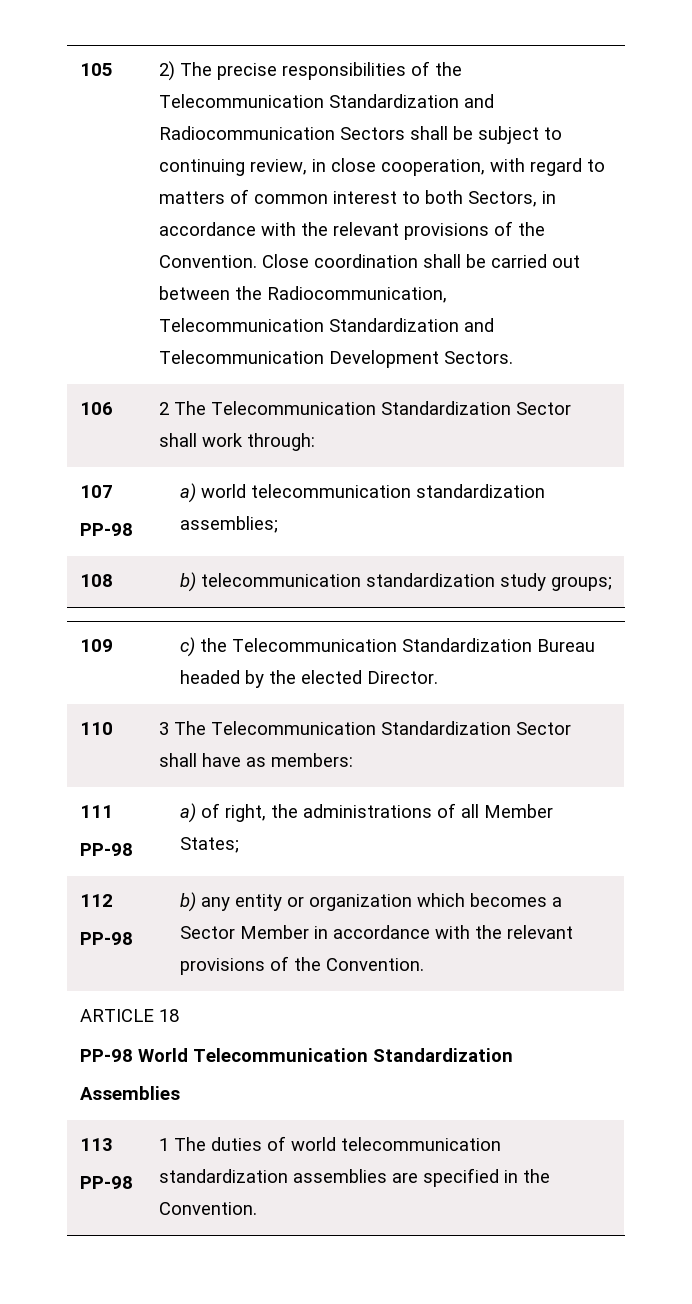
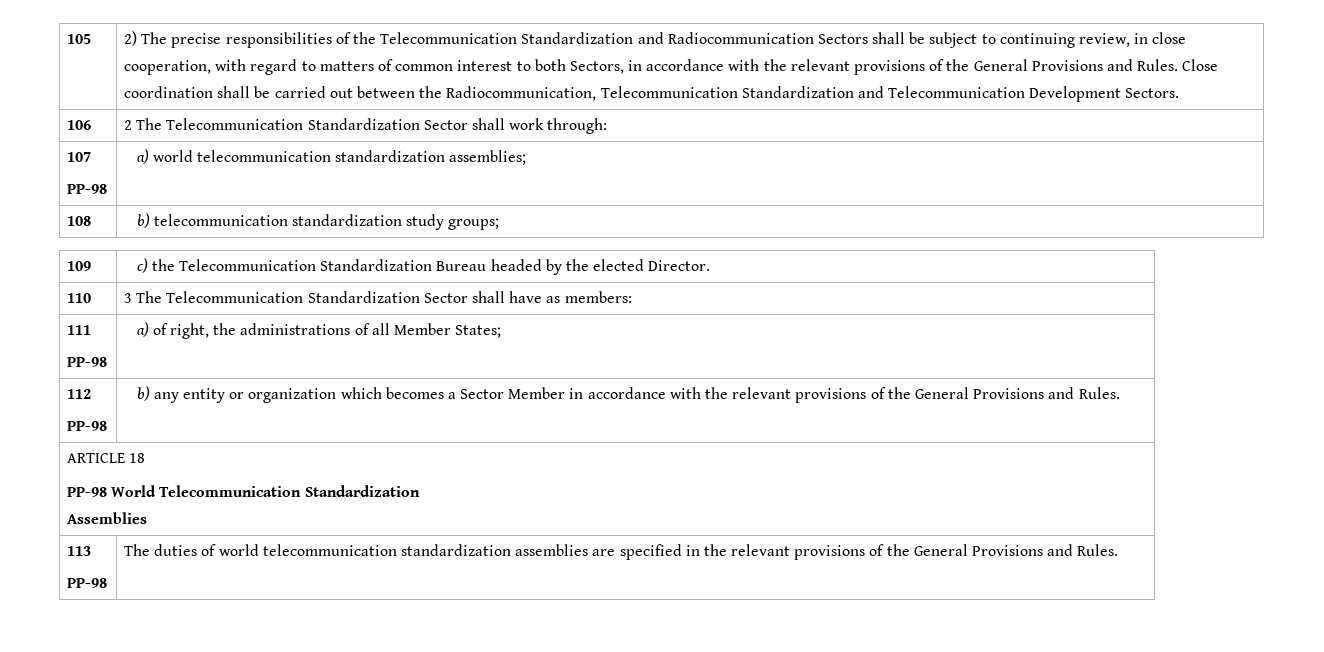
[158,255,257,268] Convention. -> [973,59,1179,71] General Provisions and Rules.
[326,958,425,971] Convention. -> [914,387,1120,399] General Provisions and Rules.
[158,1138,169,1151] 1 -> (108, 583) none
[158,1202,257,1215] Convention. -> [731,544,1119,560] relevant provisions of the General Provisions and Rules.

